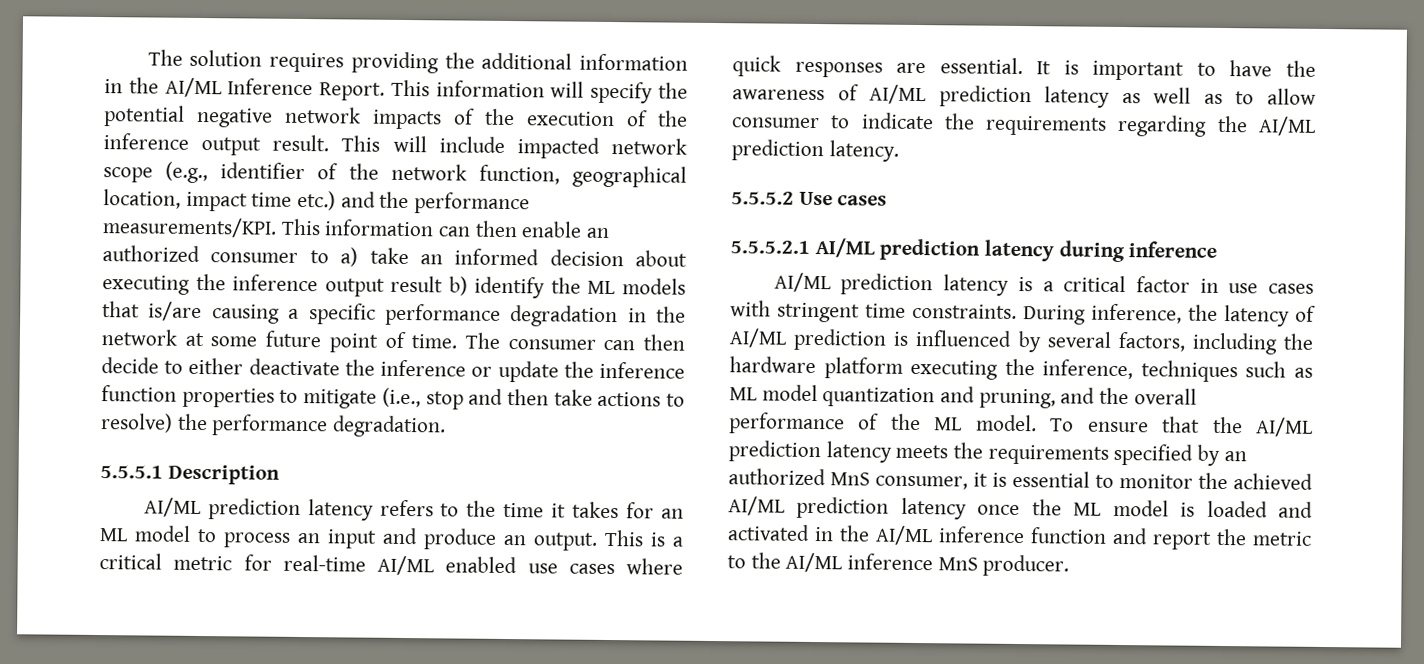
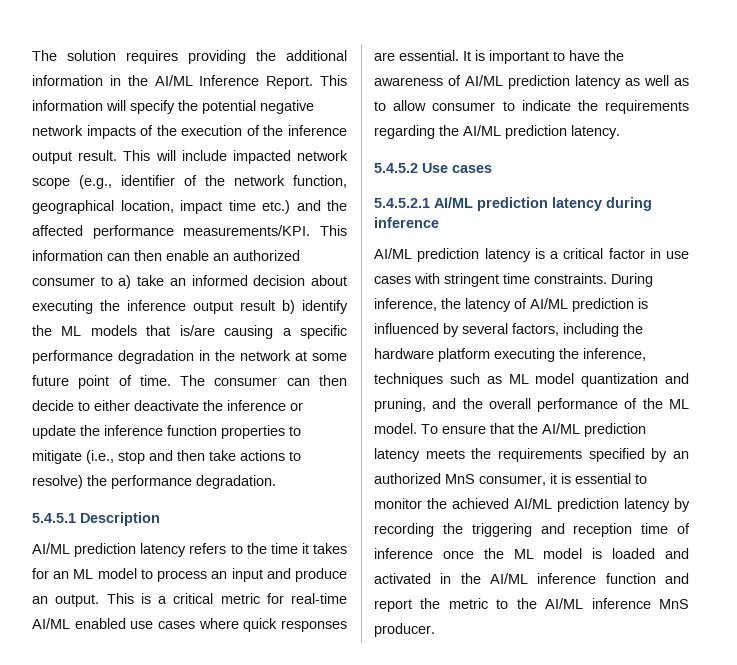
(410, 200) none -> [32,225,83,236] affected
[100,465,163,479] 5.5.5.1 -> [32,513,76,523] 5.4.5.1
[731,191,794,205] 5.5.5.2 -> [374,163,418,173] 5.4.5.2
[730,240,810,254] 5.5.5.2.1 -> [374,198,430,208] 5.4.5.2.1
(967, 508) none -> [674,498,690,512] [374,523,690,537] [374,548,433,559] by recording the triggering and reception time of inference

